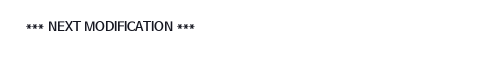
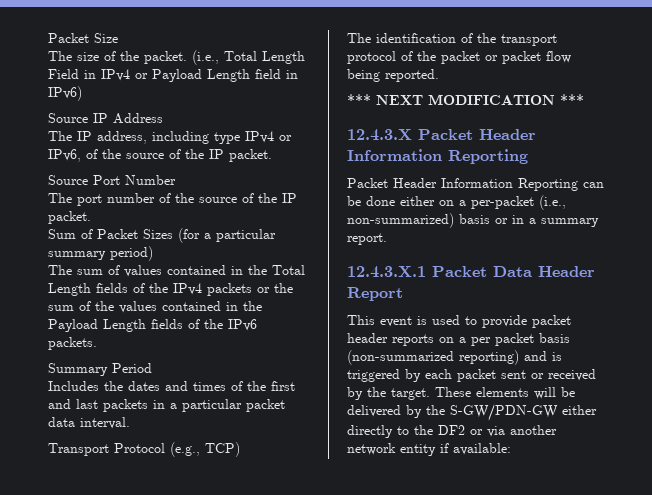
[26,21,195,31] *** NEXT MODIFICATION *** -> [48,33,118,43] [48,50,305,65] [48,69,298,82] [48,86,82,101] [48,113,163,124] [48,131,292,144] [48,149,272,162] [48,175,176,185] [48,193,297,206] [48,211,91,224] [48,228,276,243] [48,246,153,261] [48,265,305,277] [48,283,293,296] [48,301,262,313] [48,319,257,332] [48,337,97,350] [48,363,152,376] [48,381,295,391] [48,399,285,412] [48,417,130,429] [48,442,240,457] [347,33,557,46] [347,51,571,64] [347,69,439,82] [347,94,584,105] [347,129,536,141] [347,149,528,164] [347,178,604,191] [347,195,566,210] [347,213,599,228] [347,233,387,245] [347,266,595,278] [347,287,403,301] [347,315,571,328] [347,333,570,346] [347,350,562,365] [347,369,596,382] [347,387,575,400] [347,404,597,421] [347,425,557,438] [347,443,511,456] Packet Size // The size of the packet. (i.e., Total Length Field in IPv4 or Payload Length field in IPv6) // Source IP Address // The IP address, including type IPv4 or IPv6, of the source of the IP packet. // Source Port Number // The port number of the source of the IP packet. // Sum of Packet Sizes (for a particular summary period) // The sum of values contained in the Total Length fields of the IPv4 packets or the sum of the values contained in the Payload Length fields of the IPv6 packets. // Summary Period // Includes the dates and times of the first and last packets in a particular packet data interval. // Transport Protocol (e.g., TCP) // The identification of the transport protocol of the packet or packet flow being reported. // *** NEXT MODIFICATION *** // 12.4.3.X Packet Header Information Reporting // Packet Header Information Reporting can be done either on a per-packet (i.e., non-summarized) basis or in a summary report. // 12.4.3.X.1 Packet Data Header Report // This event is used to provide packet header reports on a per packet basis (non-summarized reporting) and is triggered by each packet sent or received by the target. These elements will be delivered by the S-GW/PDN-GW either directly to the DF2 or via another network entity if available:

